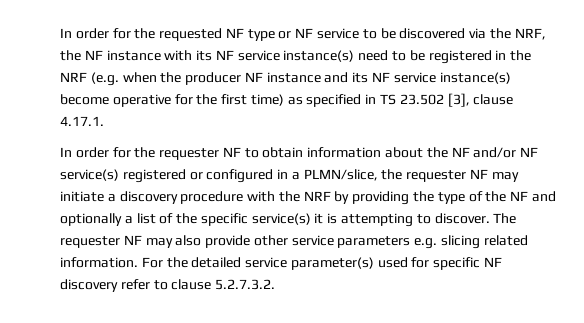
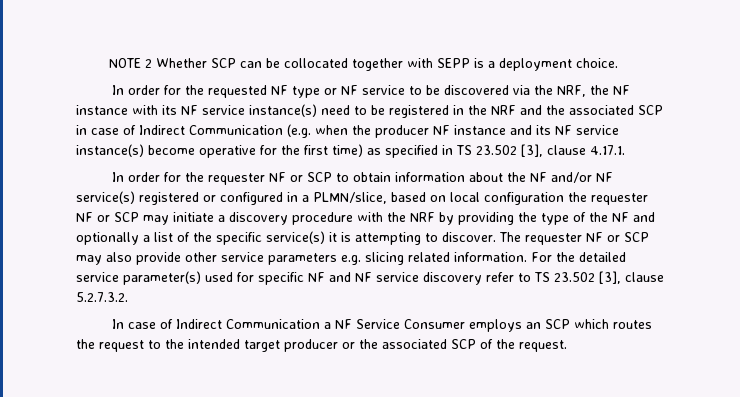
(60, 33) none -> [109,58,619,71] NOTE 2 Whether SCP can be collocated together with SEPP is a deployment choice. //
(87, 77) none -> [520,105,663,115] [76,125,283,135] and the associated SCP in case of Indirect Communication
(241, 152) none -> [289,172,332,182] or SCP
[381,169,489,182] the requester NF -> [391,192,648,205] [76,212,139,222] based on local configuration the requester NF or SCP
(142, 240) none -> [607,232,649,242] or SCP
[60,279,276,292] discovery refer to clause 5.2.7.3.2. -> [329,271,664,285] [76,292,128,302] [111,319,652,332] [76,339,567,352] and NF service discovery refer to TS 23.502 [3], clause 5.2.7.3.2. // In case of Indirect Communication a NF Service Consumer employs an SCP which routes the request to the intended target producer or the associated SCP of the request.

